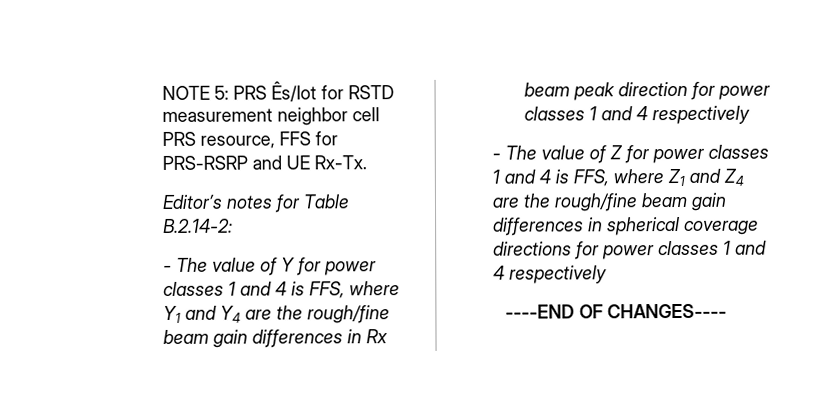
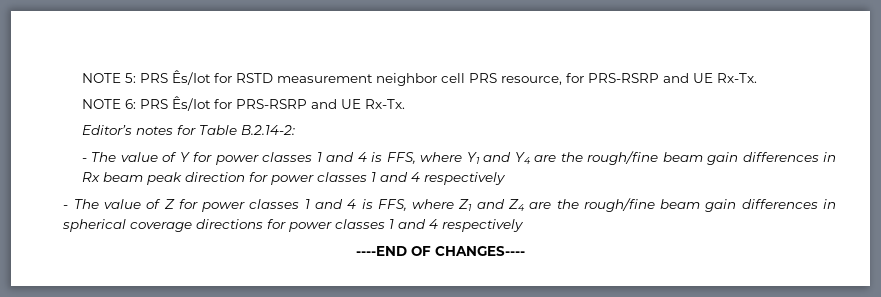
[279,131,312,146] FFS -> [565,73,757,83] [81,96,211,111] for PRS-RSRP and UE Rx-Tx. // NOTE 6: PRS Ês/Iot

